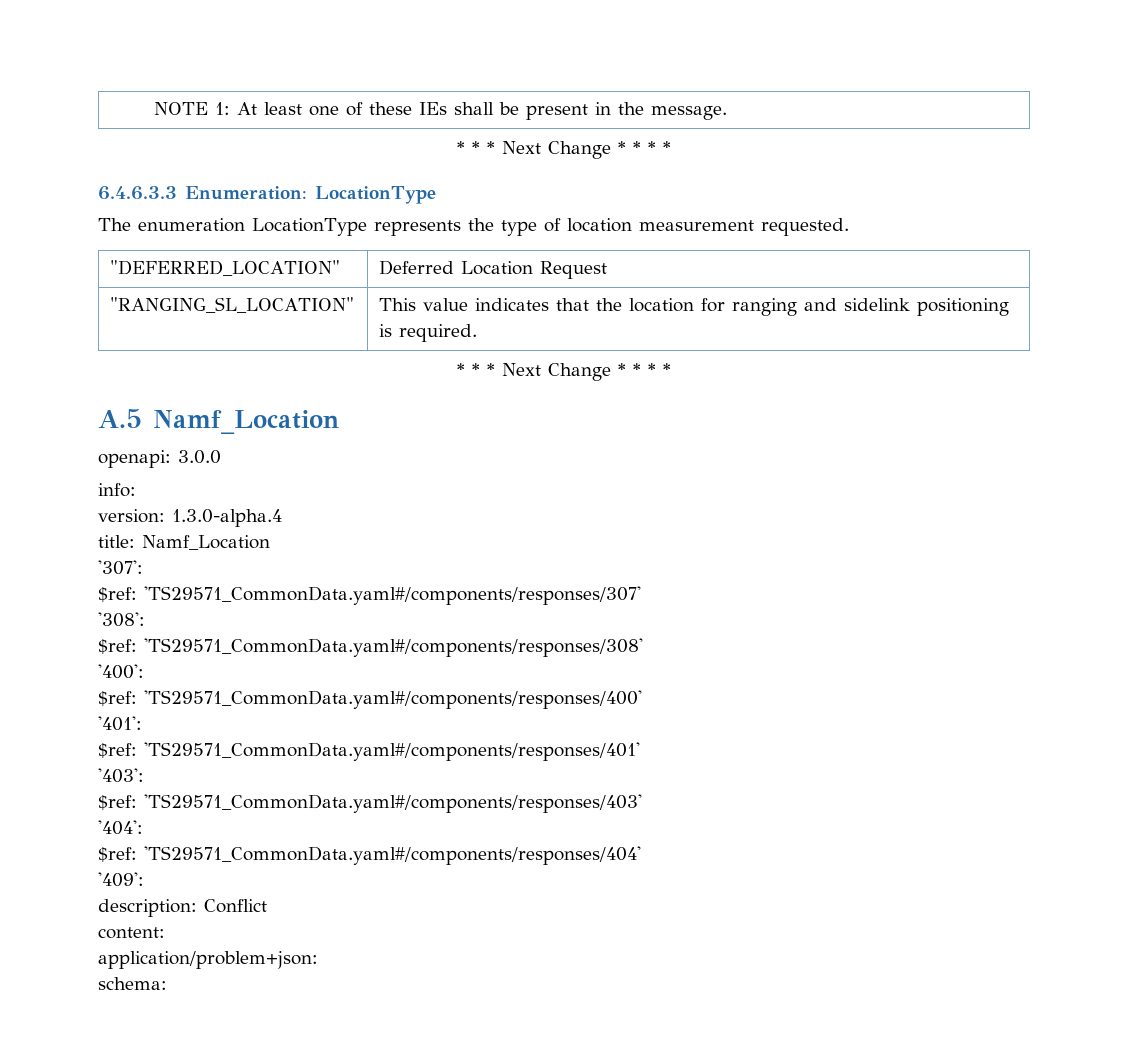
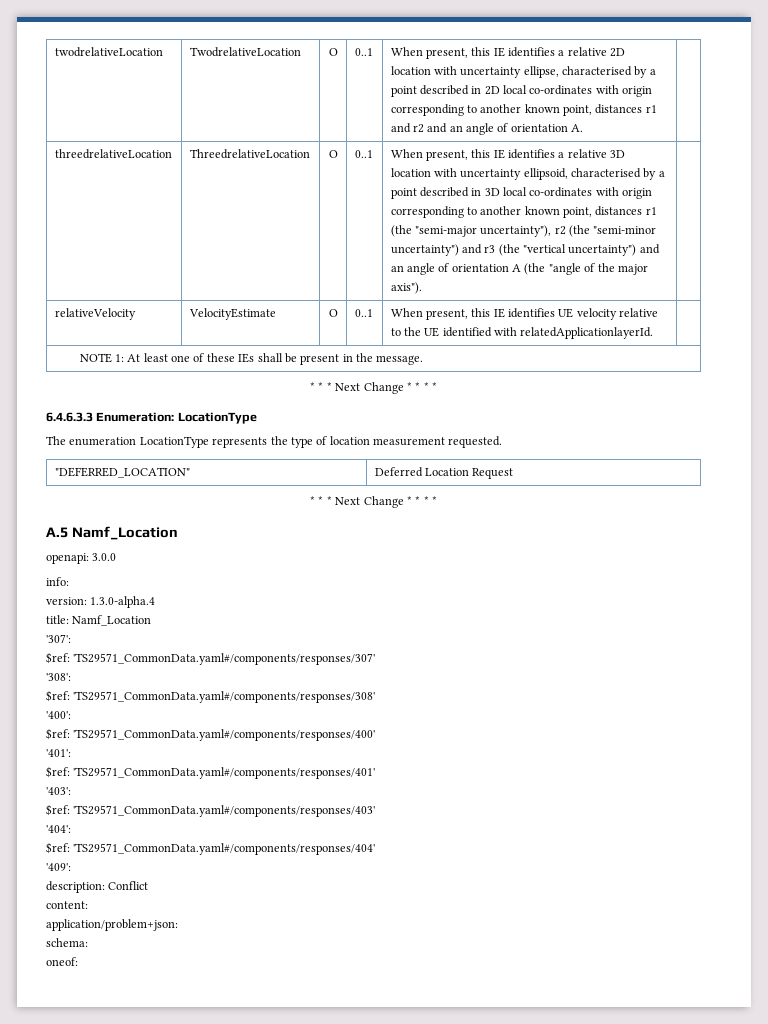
(154, 108) none -> [54,47,163,57] [189,47,301,57] [328,48,338,56] [354,48,373,56] [390,47,626,59] [390,66,656,78] [390,85,653,97] [390,104,657,116] [390,123,584,135] [54,149,172,159] [189,149,310,159] [328,150,338,158] [354,150,373,158] [390,149,626,161] [390,168,665,180] [390,187,653,199] [390,206,657,218] [390,225,657,237] [390,244,660,256] [390,263,648,275] [390,282,422,294] [54,308,136,320] [188,308,276,320] [328,309,338,317] [354,309,373,317] [390,308,659,320] [390,327,654,339] twodrelativeLocation | TwodrelativeLocation | O | 0..1 | When present, this IE identifies a relative 2D location with uncertainty ellipse, characterised by a point described in 2D local co-ordinates with origin corresponding to another known point, distances r1 and r2 and an angle of orientation A. | // threedrelativeLocation | ThreedrelativeLocation | O | 0..1 | When present, this IE identifies a relative 3D location with uncertainty ellipsoid, characterised by a point described in 3D local co-ordinates with origin corresponding to another known point, distances r1 (the "semi-major uncertainty"), r2 (the "semi-minor uncertainty") and r3 (the "vertical uncertainty") and an angle of orientation A (the "angle of the major axis"). | // relativeVelocity | VelocityEstimate | O | 0..1 | When present, this IE identifies UE velocity relative to the UE identified with relatedApplicationlayerId. | //
[110,297,355,313] [379,298,1010,316] [379,324,478,342] // "RANGING_SL_LOCATION" | This value indicates that the location for ranging and sidelink positioning is required. -> (514, 473) none
(167, 983) none -> [46,957,78,966] // oneof:

